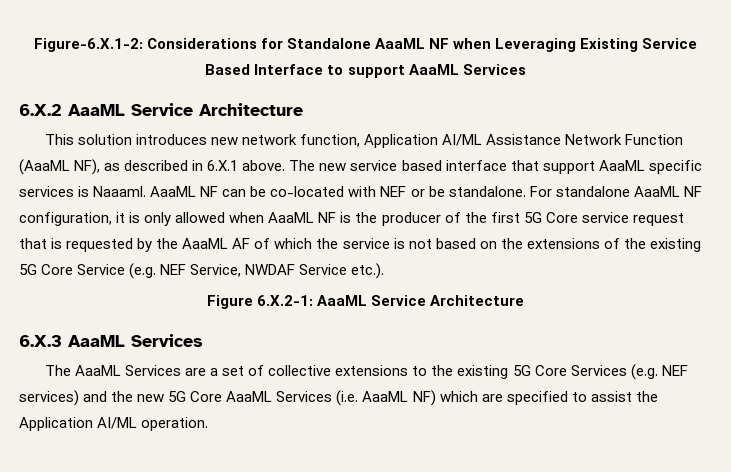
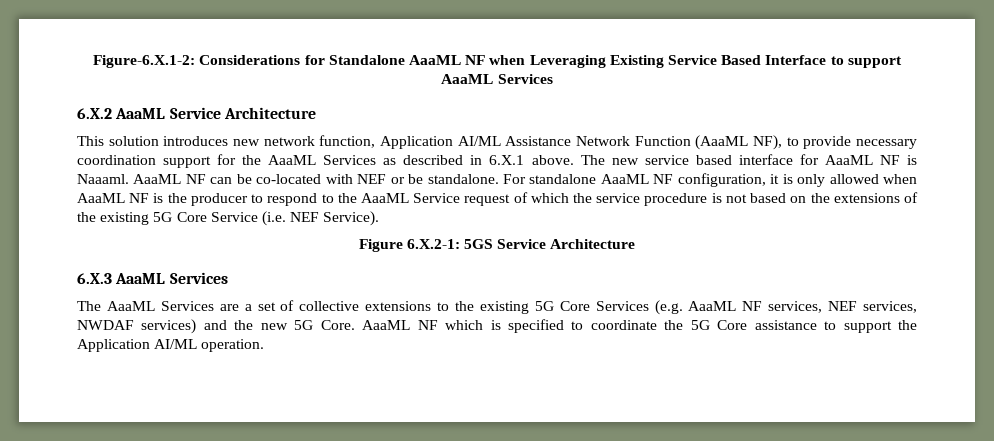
(101, 167) none -> [786,136,917,149] [77,154,377,168] to provide necessary coordination support for the AaaML Services
[510,160,702,174] [19,186,74,197] that support AaaML specific services -> [799,154,900,165] for AaaML NF
[444,212,684,226] [19,238,251,252] of the first 5G Core service request that is requested by the AaaML AF -> [251,193,511,206] to respond to the AaaML Service request
(390, 243) none -> [644,193,708,206] procedure
[129,263,385,279] (e.g. NEF Service, NWDAF Service etc.). -> [261,211,380,226] (i.e. NEF Service).
[317,295,368,306] AaaML -> [464,239,493,249] 5GS
[661,365,688,376] NEF -> [688,301,917,313] [77,320,134,330] AaaML NF services, NEF services, NWDAF
[190,390,632,406] Core AaaML Services (i.e. AaaML NF) which are specified to assist -> [320,319,892,333] Core. AaaML NF which is specified to coordinate the 5G Core assistance to support

